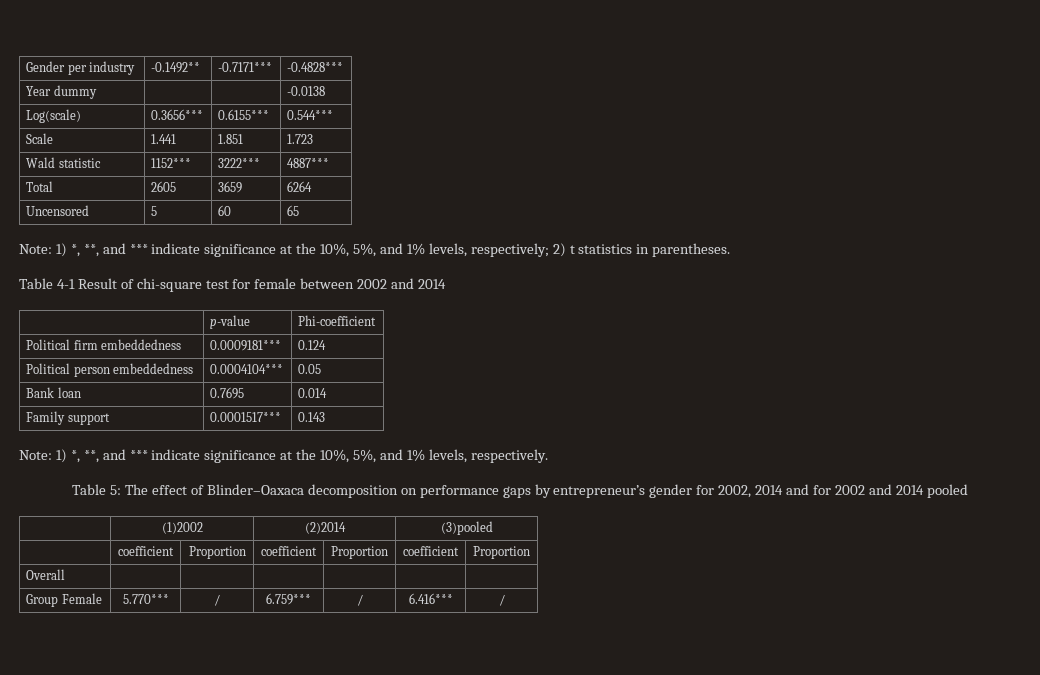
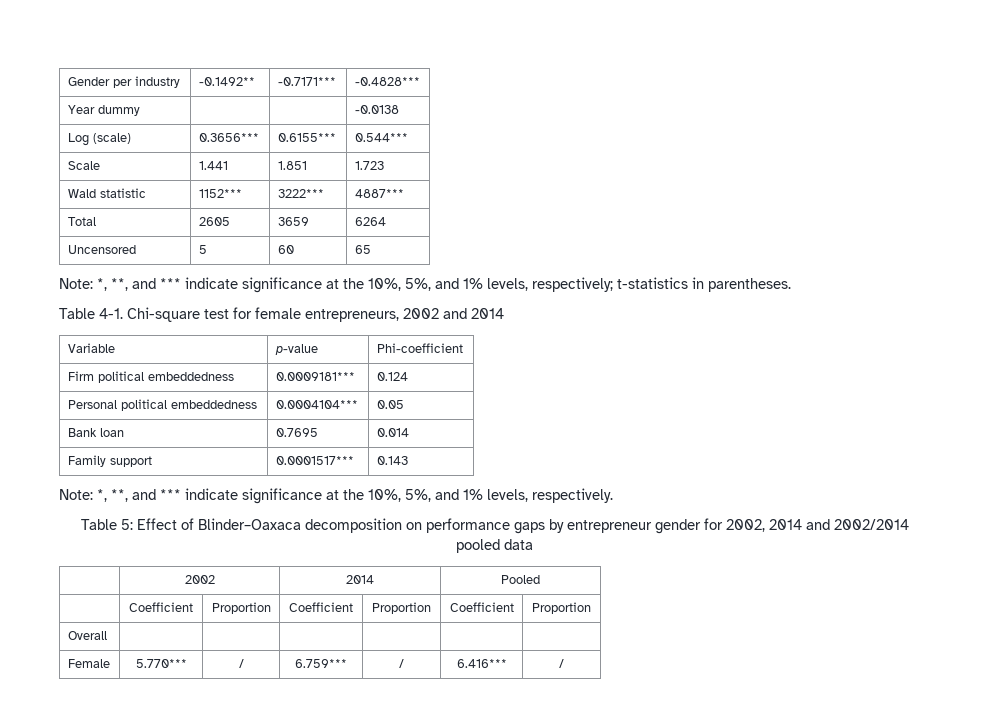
[26,109,82,123] Log(scale) -> [67,133,131,146] Log (scale)
[55,243,67,257] 1) -> (93, 283) none
[552,243,633,257] 2) t statistics -> [617,277,688,289] t-statistics
[56,278,202,292] 4-1 Result of chi-square -> [99,307,200,322] 4-1. Chi-square
[300,278,355,289] between -> [305,309,399,322] entrepreneurs,
(447, 284) none -> [67,343,115,353] Variable
[26,339,98,350] Political firm -> [67,371,144,383] Firm political
[26,363,110,377] Political person -> [67,399,167,411] Personal political
[55,449,67,463] 1) -> (93, 494) none
[125,484,188,495] The effect -> [136,518,177,530] Effect
[553,485,646,498] entrepreneur’s -> [566,520,652,533] entrepreneur
[812,484,968,498] [161,522,203,534] [304,522,346,534] [440,521,493,535] [118,546,174,556] [188,546,246,559] [261,546,317,556] [331,546,388,559] [403,546,459,556] for 2002 and 2014 pooled // | (1)2002 | (2)2014 | (3)pooled // | coefficient | Proportion | coefficient | Proportion | coefficient -> [833,519,909,530] [456,539,533,553] [184,575,215,584] [346,575,374,584] [501,575,540,584] [129,602,193,612] [211,602,271,614] [289,602,353,612] [372,602,431,614] [449,602,514,612] 2002/2014 pooled data // | 2002 | 2014 | Pooled // | Coefficient | Proportion | Coefficient | Proportion | Coefficient
[26,594,59,607] Group -> (107, 635) none

